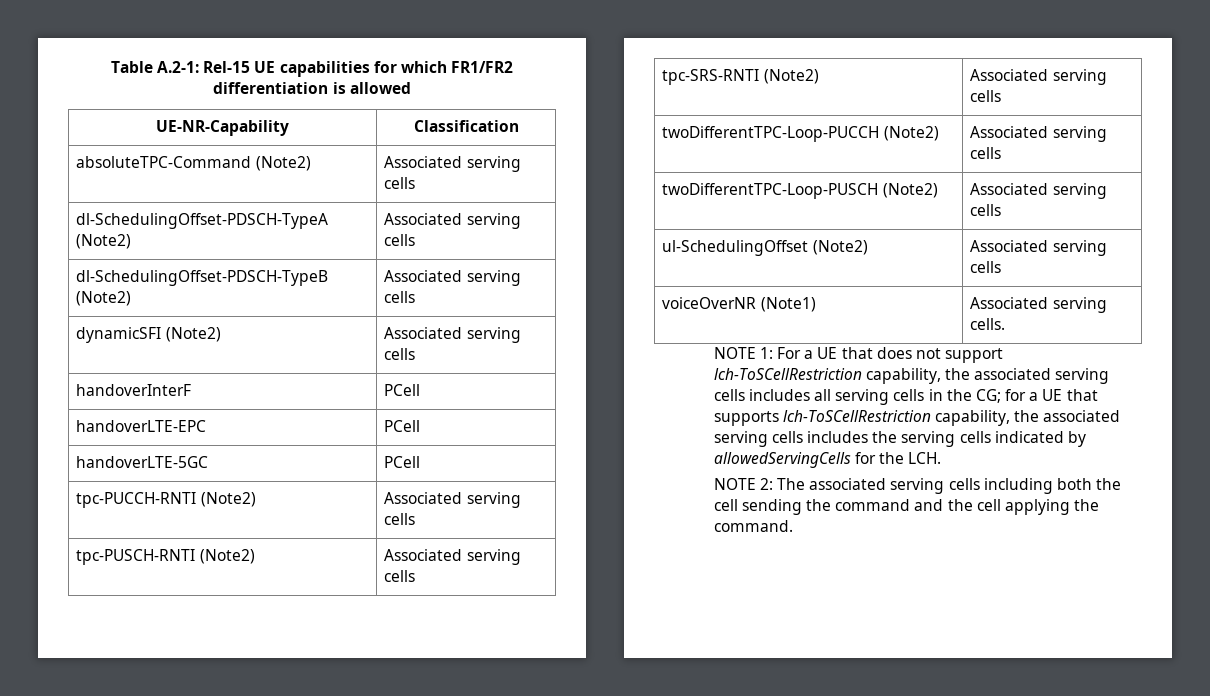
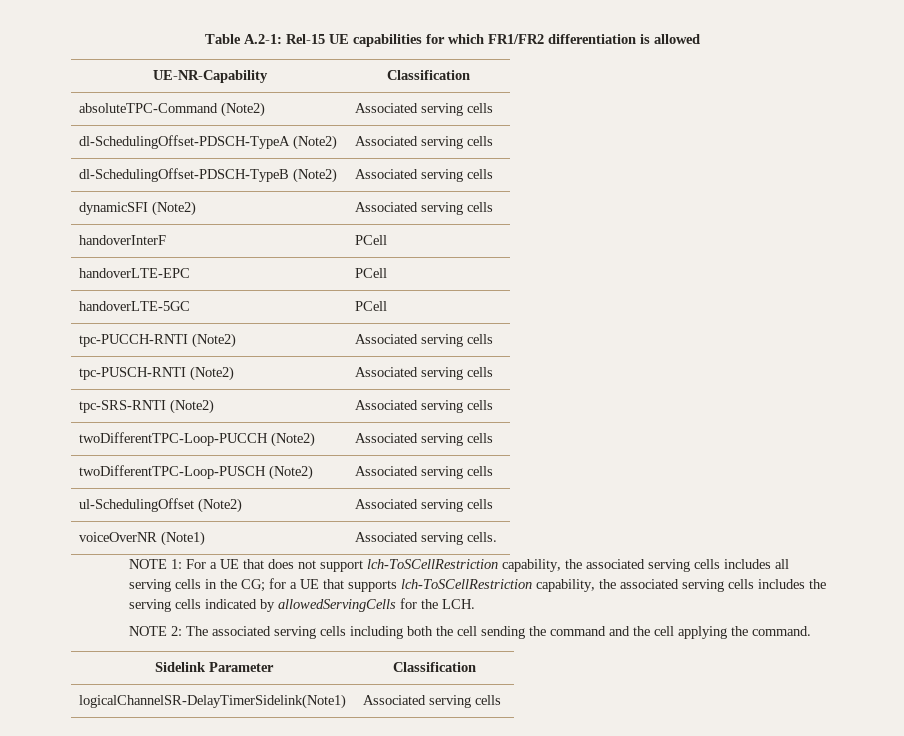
(793, 526) none -> [154,662,274,672] [393,662,476,672] [79,694,347,709] [363,695,502,708] // Sidelink Parameter | Classification // logicalChannelSR-DelayTimerSidelink(Note1) | Associated serving cells

